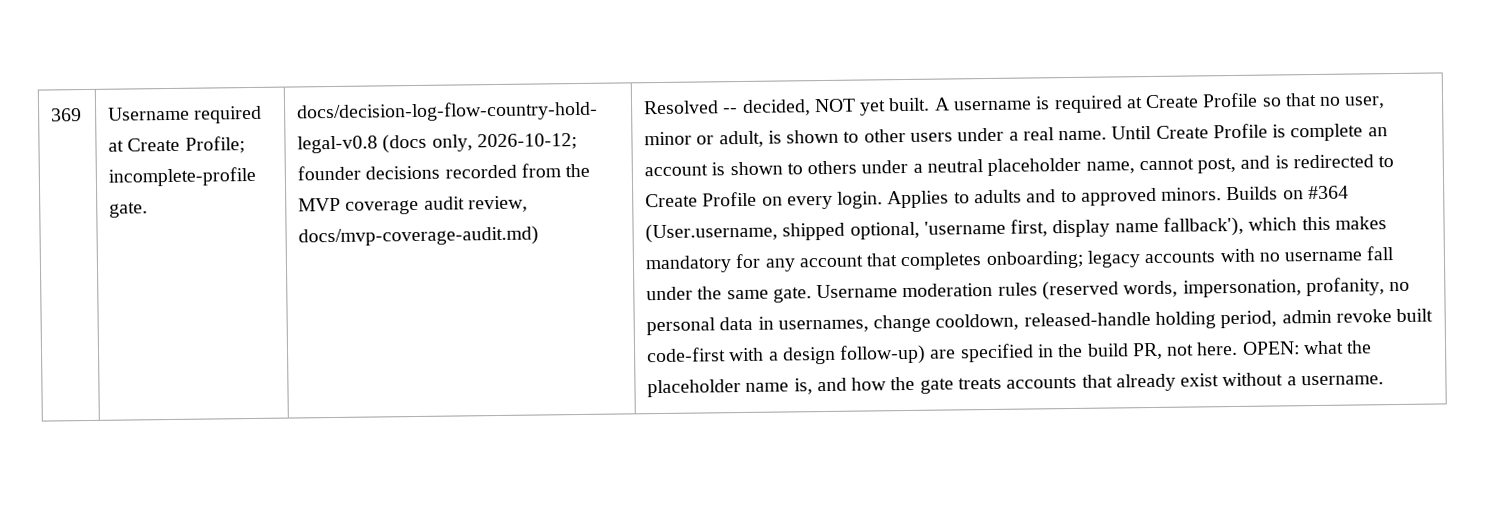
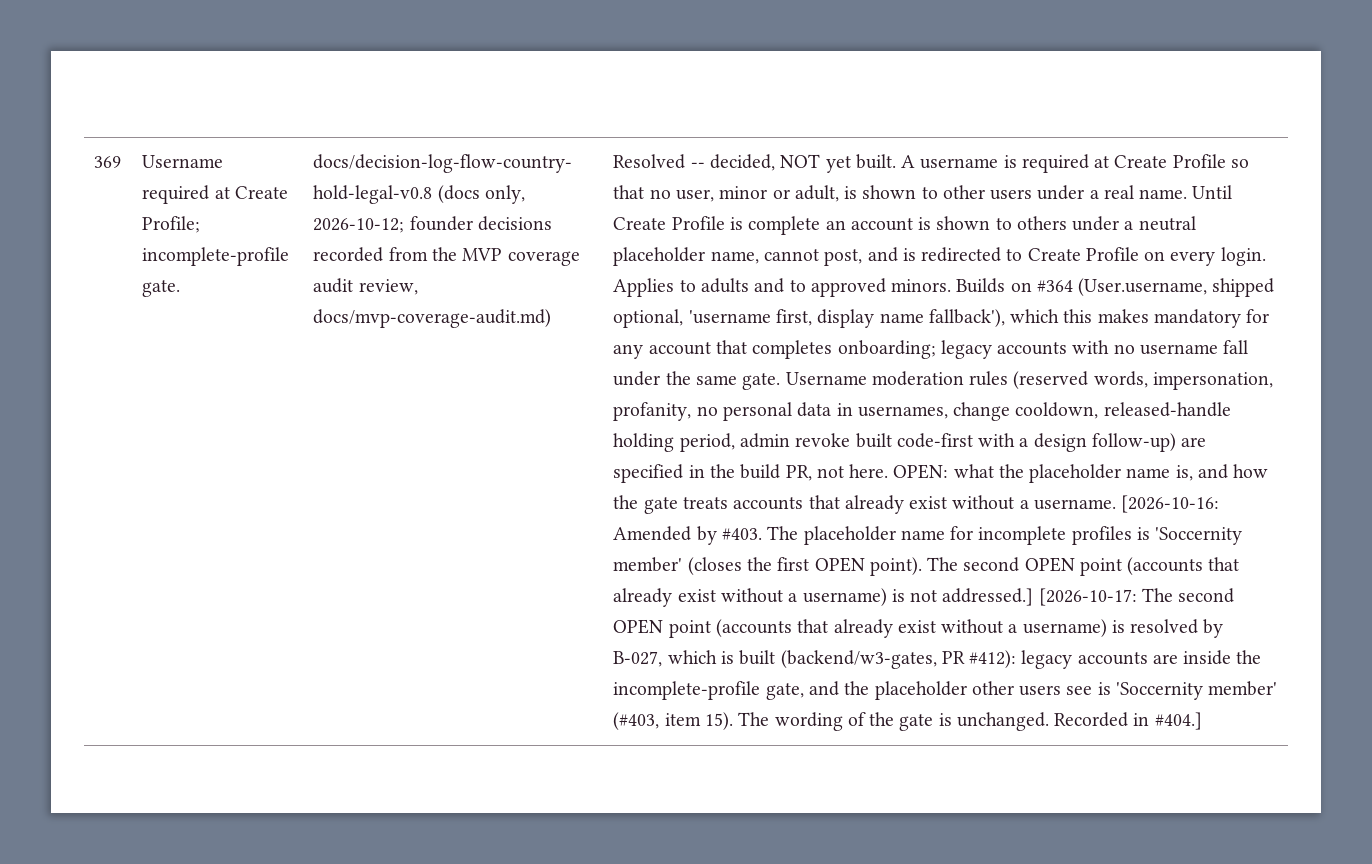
(1384, 380) none -> [1121,495,1220,513] [613,526,1243,545] [613,557,1240,576] [613,588,1235,607] [613,619,1224,638] [613,650,1262,669] [613,681,1278,700] [613,712,1202,731] [2026-10-16: Amended by #403. The placeholder name for incomplete profiles is 'Soccernity member' (closes the first OPEN point). The second OPEN point (accounts that already exist without a username) is not addressed.] [2026-10-17: The second OPEN point (accounts that already exist without a username) is resolved by B-027, which is built (backend/w3-gates, PR #412): legacy accounts are inside the incomplete-profile gate, and the placeholder other users see is 'Soccernity member' (#403, item 15). The wording of the gate is unchanged. Recorded in #404.]

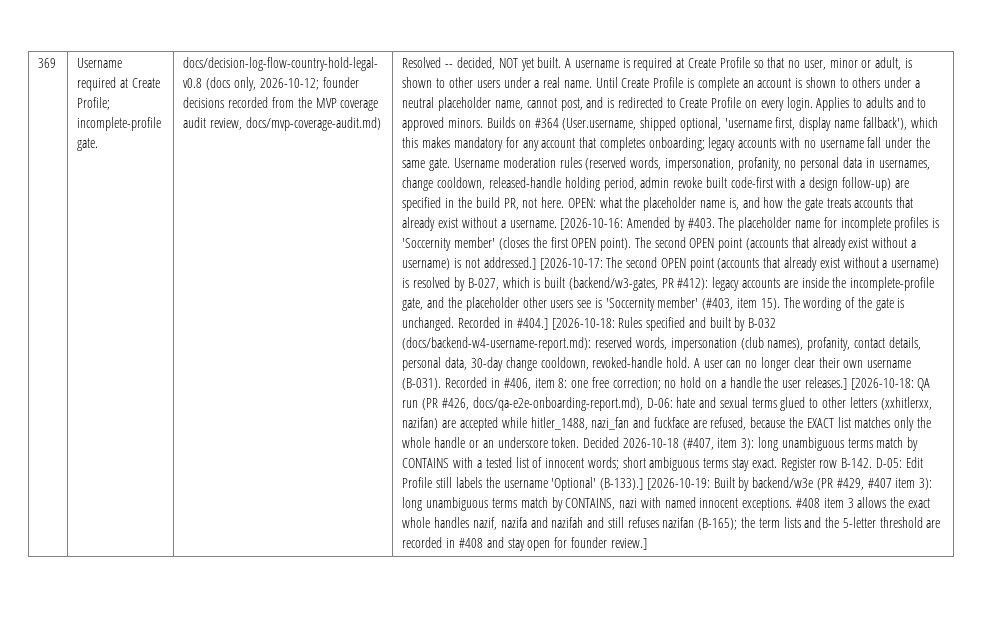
(1202, 721) none -> [551,317,777,331] [402,337,921,351] [402,357,912,371] [402,377,931,391] [402,397,932,411] [402,417,931,431] [402,437,919,451] [402,457,923,471] [402,477,933,491] [402,497,930,511] [402,517,941,530] [402,537,647,551] [2026-10-18: Rules specified and built by B-032 (docs/backend-w4-username-report.md): reserved words, impersonation (club names), profanity, contact details, personal data, 30-day change cooldown, revoked-handle hold. A user can no longer clear their own username (B-031). Recorded in #406, item 8: one free correction; no hold on a handle the user releases.] [2026-10-18: QA run (PR #426, docs/qa-e2e-onboarding-report.md), D-06: hate and sexual terms glued to other letters (xxhitlerxx, nazifan) are accepted while hitler_1488, nazi_fan and fuckface are refused, because the EXACT list matches only the whole handle or an underscore token. Decided 2026-10-18 (#407, item 3): long unambiguous terms match by CONTAINS with a tested list of innocent words; short ambiguous terms stay exact. Register row B-142. D-05: Edit Profile still labels the username 'Optional' (B-133).] [2026-10-19: Built by backend/w3e (PR #429, #407 item 3): long unambiguous terms match by CONTAINS, nazi with named innocent exceptions. #408 item 3 allows the exact whole handles nazif, nazifa and nazifah and still refuses nazifan (B-165); the term lists and the 5-letter threshold are recorded in #408 and stay open for founder review.]

